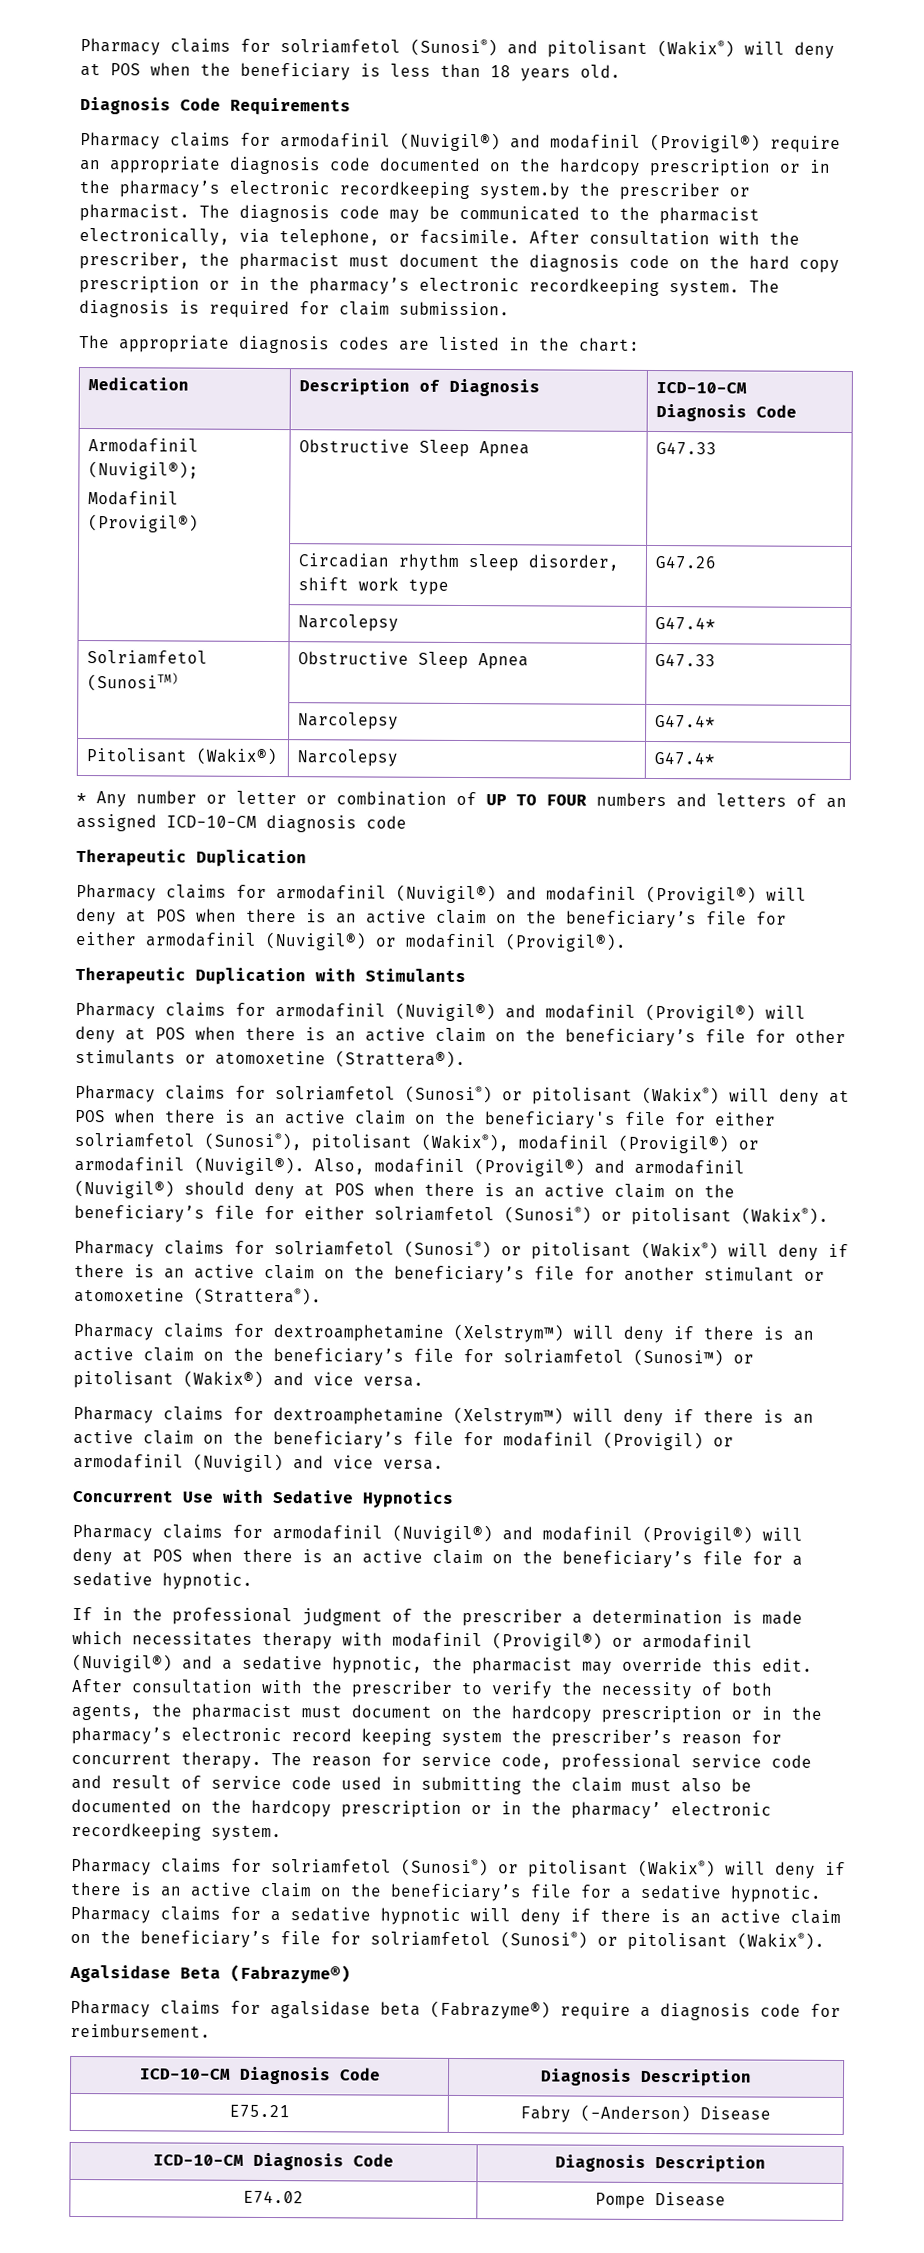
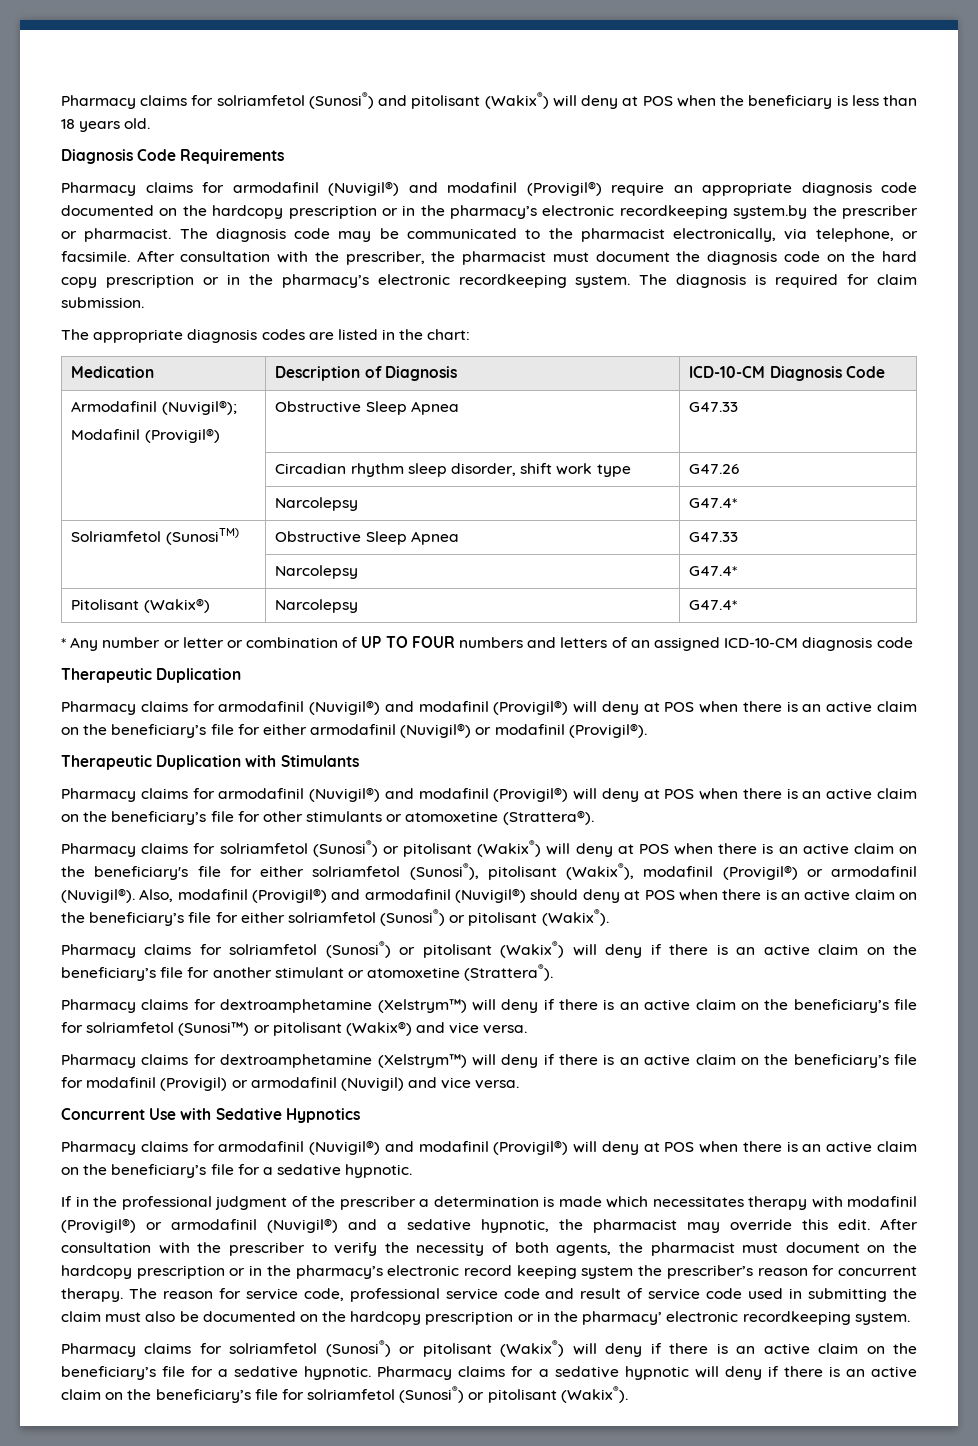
[69,1964,351,1984] [70,1999,841,2021] [70,2023,211,2038] [139,2066,381,2085] [540,2068,753,2087] [228,2104,290,2118] [520,2104,772,2123] [153,2152,394,2171] [554,2154,766,2173] [243,2190,304,2204] [594,2192,726,2209] // Agalsidase Beta (Fabrazyme®) // Pharmacy claims for agalsidase beta (Fabrazyme®) require a diagnosis code for reimbursement. // ICD-10-CM Diagnosis Code | Diagnosis Description // E75.21 | Fabry (-Anderson) Disease // ICD-10-CM Diagnosis Code | Diagnosis Description // E74.02 | Pompe Disease -> (628, 1394) none

